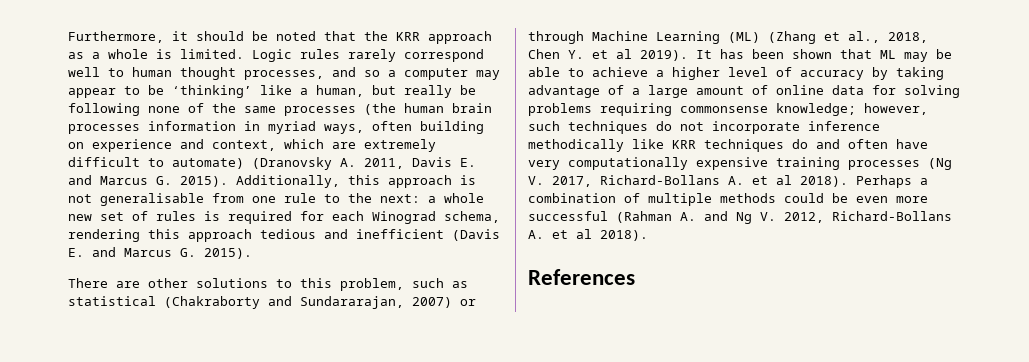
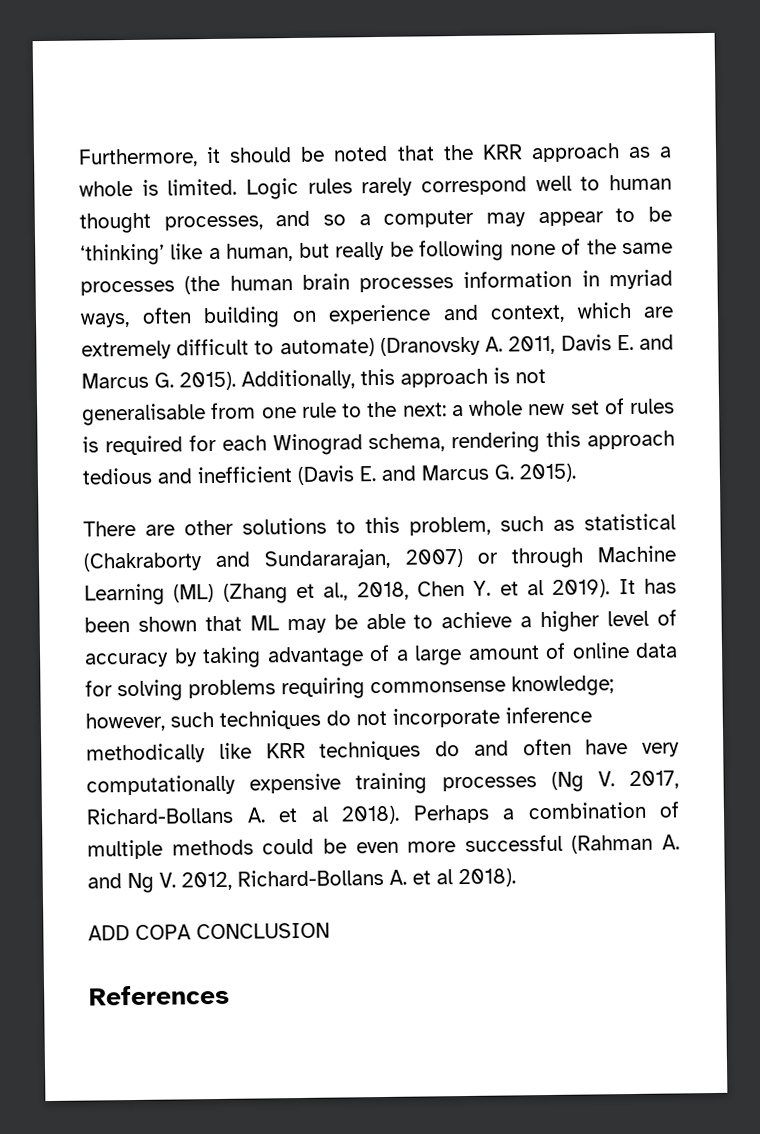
(648, 235) none -> [88,922,330,941] // ADD COPA CONCLUSION

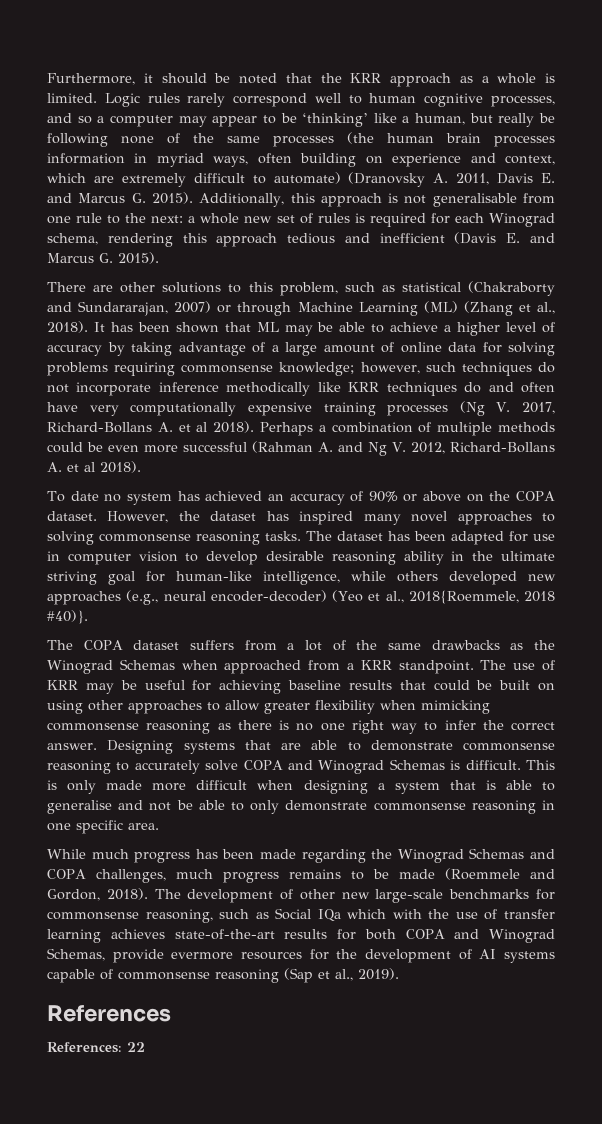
[79,212,151,234] thought -> [424,93,484,107] cognitive
[356,579,611,601] 2018, Chen Y. et al 2019). -> [47,321,88,333] 2018).
[88,922,330,941] ADD COPA CONCLUSION -> [47,491,556,505] [47,511,556,525] [47,531,555,545] [47,551,555,565] [47,571,556,585] [47,590,555,605] [47,610,88,624] [47,640,555,651] [47,659,555,674] [47,680,555,694] [47,700,490,714] [47,720,555,734] [47,740,555,754] [47,759,555,774] [47,780,555,794] [47,800,555,814] [47,820,159,834] [47,848,555,863] [47,868,555,883] [47,888,555,903] [47,908,555,923] [47,929,555,943] [47,948,556,963] [47,968,399,983] To date no system has achieved an accuracy of 90% or above on the COPA dataset. However, the dataset has inspired many novel approaches to solving commonsense reasoning tasks. The dataset has been adapted for use in computer vision to develop desirable reasoning ability in the ultimate striving goal for human-like intelligence, while others developed new approaches (e.g., neural encoder-decoder) (Yeo et al., 2018{Roemmele, 2018 #40)}. // The COPA dataset suffers from a lot of the same drawbacks as the Winograd Schemas when approached from a KRR standpoint. The use of KRR may be useful for achieving baseline results that could be built on using other approaches to allow greater flexibility when mimicking commonsense reasoning as there is no one right way to infer the correct answer. Designing systems that are able to demonstrate commonsense reasoning to accurately solve COPA and Winograd Schemas is difficult. This is only made more difficult when designing a system that is able to generalise and not be able to only demonstrate commonsense reasoning in one specific area. // While much progress has been made regarding the Winograd Schemas and COPA challenges, much progress remains to be made (Roemmele and Gordon, 2018). The development of other new large-scale benchmarks for commonsense reasoning, such as Social IQa which with the use of transfer learning achieves state-of-the-art results for both COPA and Winograd Schemas, provide evermore resources for the development of AI systems capable of commonsense reasoning (Sap et al., 2019).
(230, 995) none -> [47,1042,145,1053] // References: 22

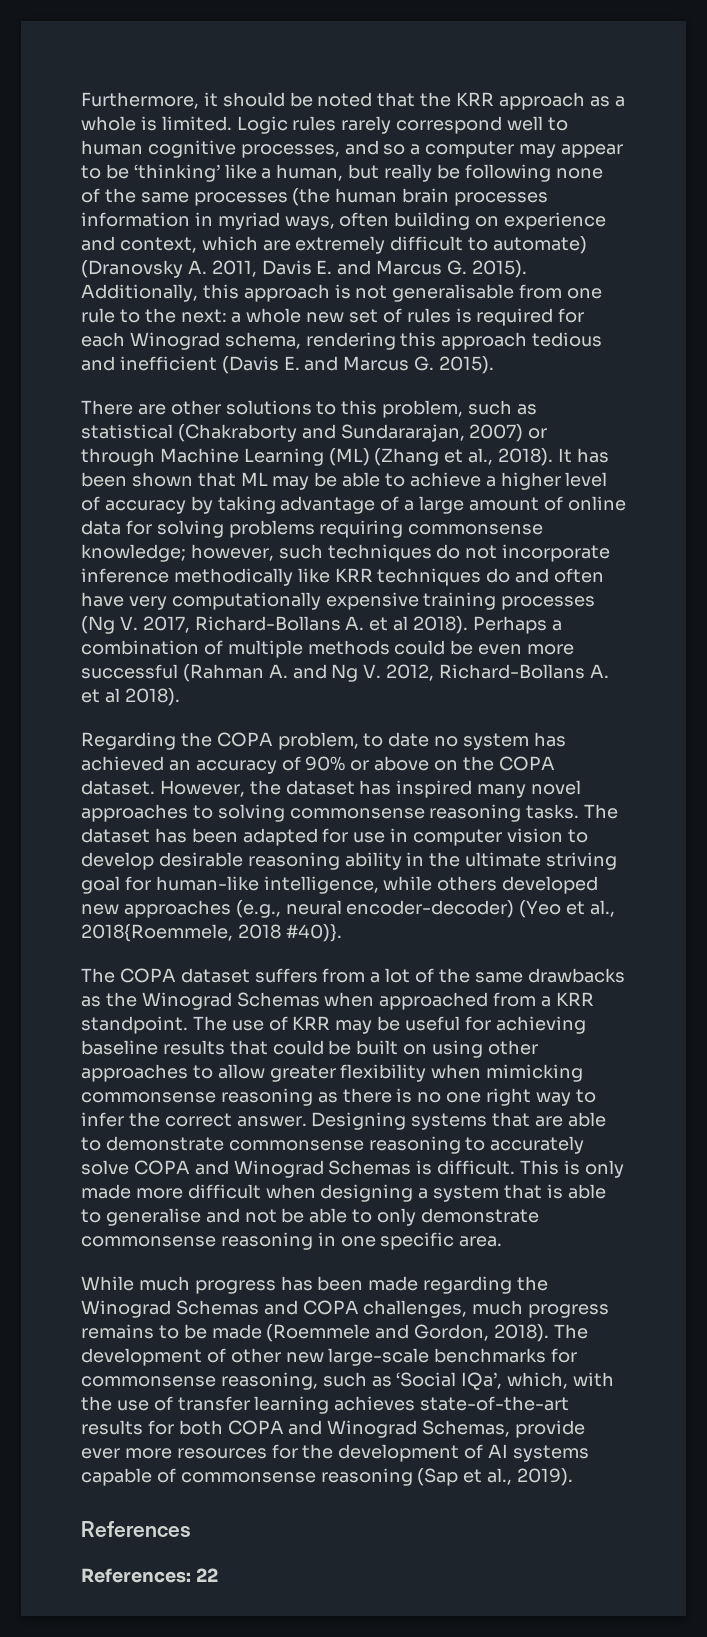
[47,491,65,502] To -> [81,732,384,750] Regarding the COPA problem, to
[275,908,387,922] Social IQa which -> [396,1372,569,1390] ‘Social IQa’, which,
[171,952,234,960] evermore -> [81,1448,172,1459] ever more

